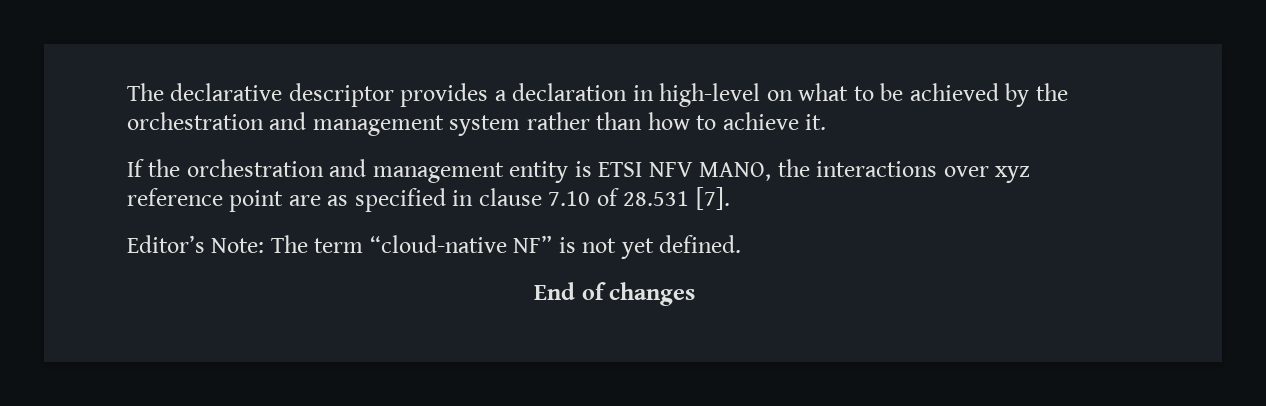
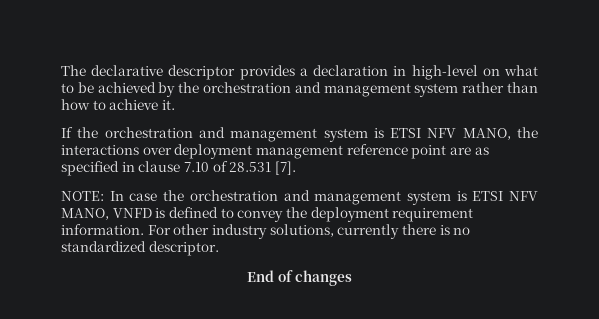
[509,161,569,183] entity -> [323,128,368,142] system
[995,166,1031,183] xyz -> [174,144,343,159] deployment management
[127,235,742,259] Editor’s Note: The term “cloud-native NF” is not yet defined. -> [61,190,538,205] [61,207,474,222] [61,224,471,239] [61,241,219,256] NOTE: In case the orchestration and management system is ETSI NFV MANO, VNFD is defined to convey the deployment requirement information. For other industry solutions, currently there is no standardized descriptor.

